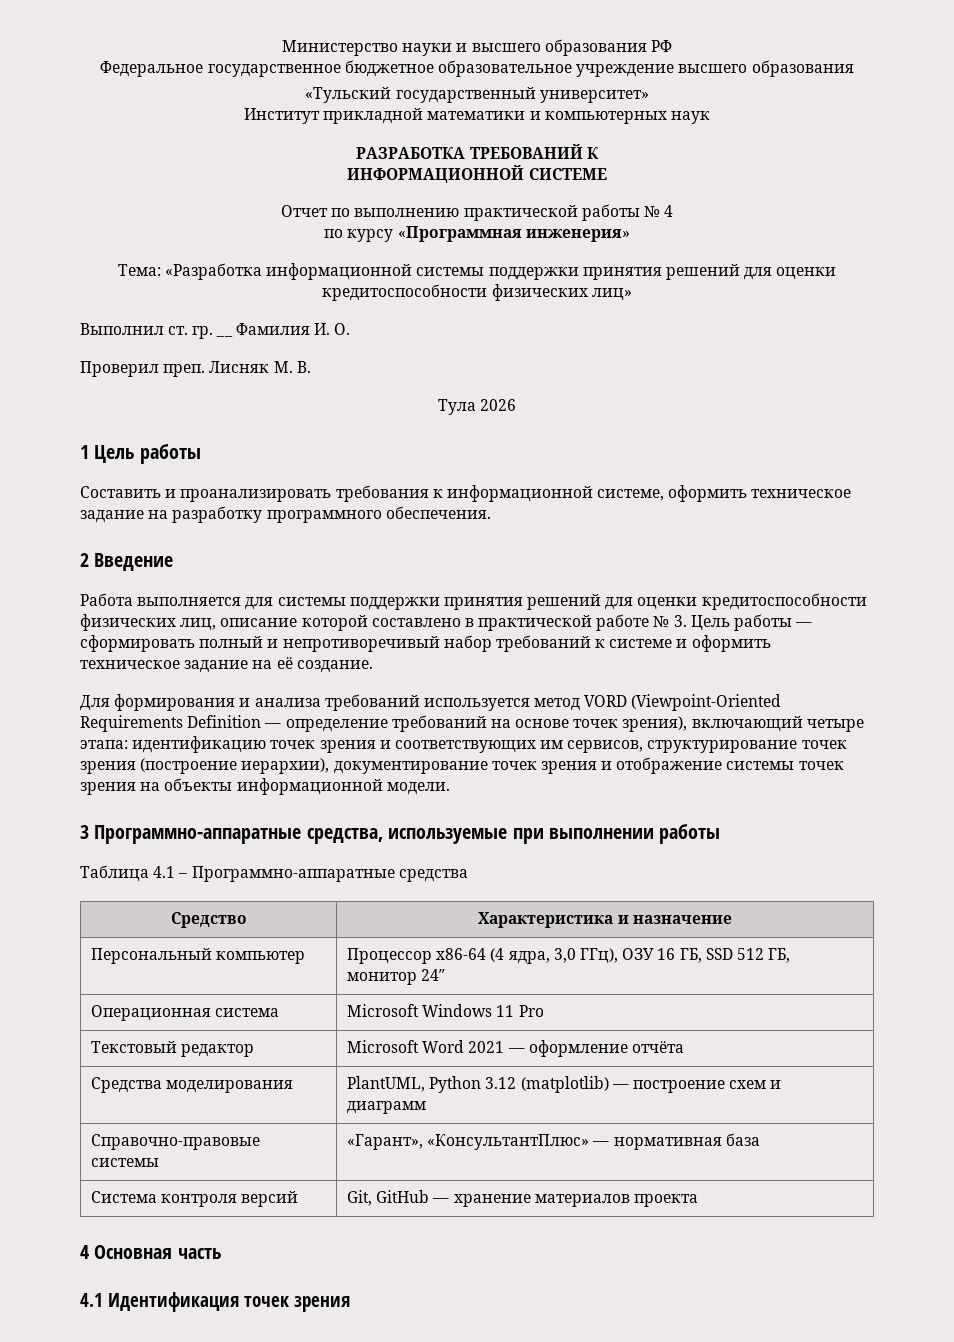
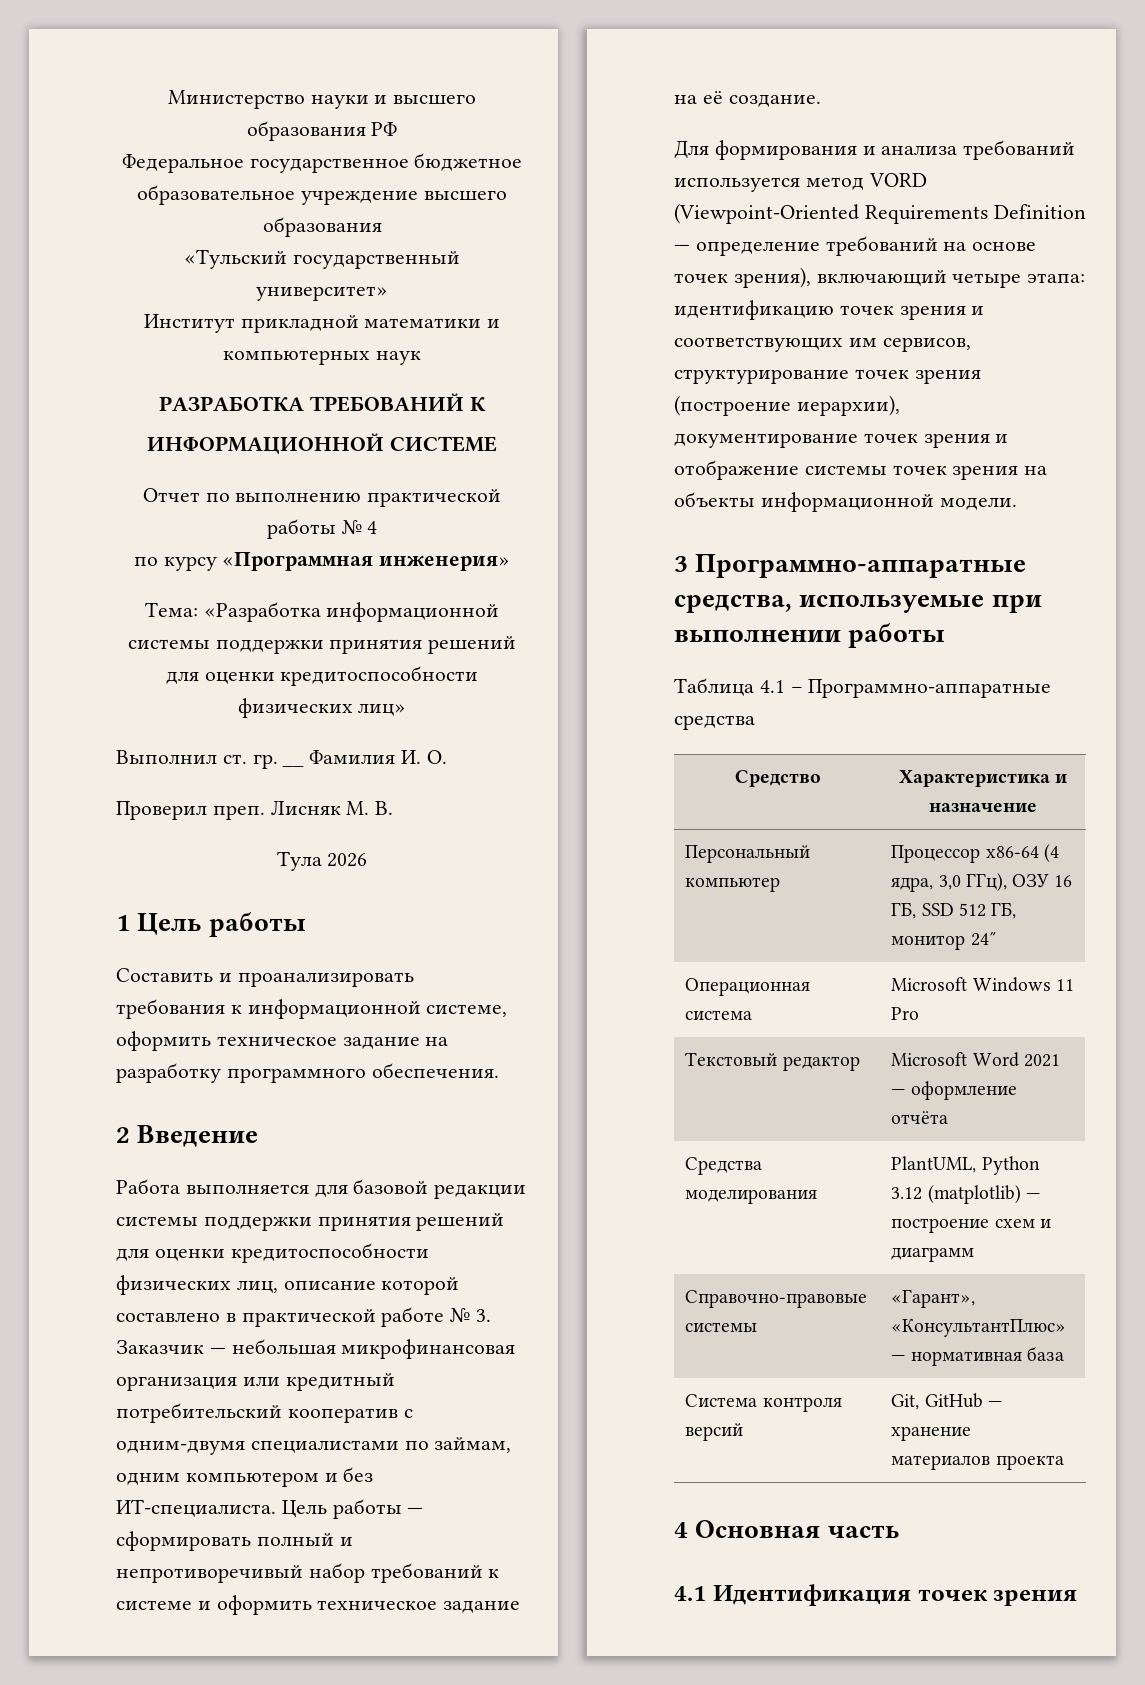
(274, 603) none -> [353,1179,527,1199] базовой редакции
(687, 621) none -> [116,1339,516,1359] [116,1373,395,1391] [116,1403,413,1423] [116,1437,512,1455] [116,1467,374,1487] [116,1499,276,1517] Заказчик — небольшая микрофинансовая организация или кредитный потребительский кооператив с одним-двумя специалистами по займам, одним компьютером и без ИТ-специалиста.

